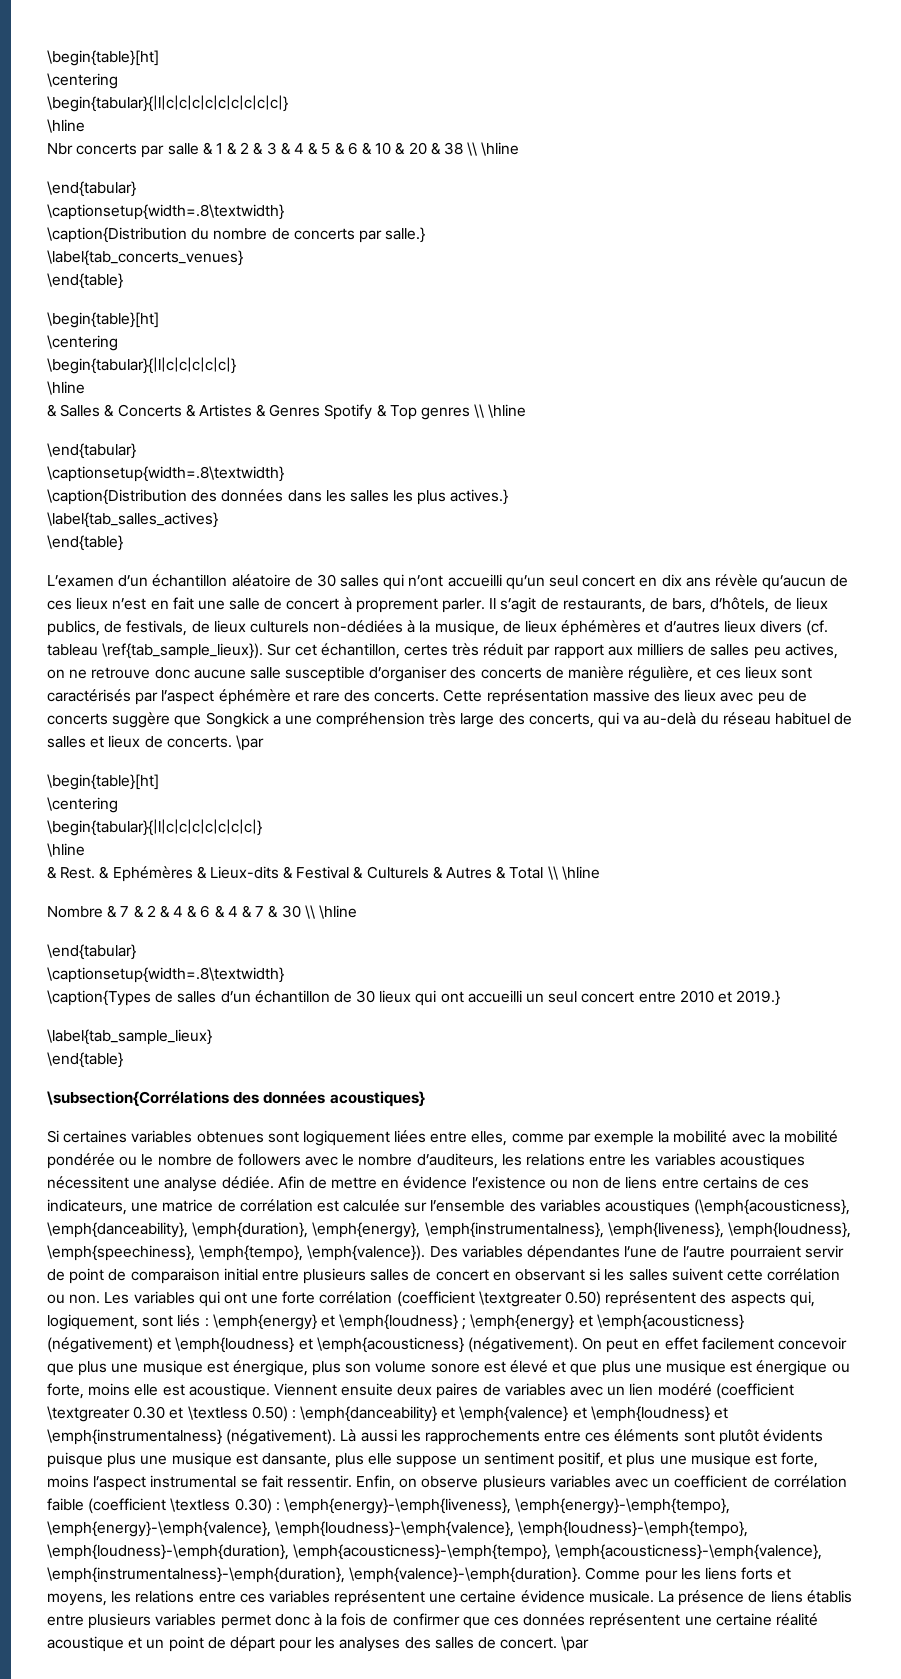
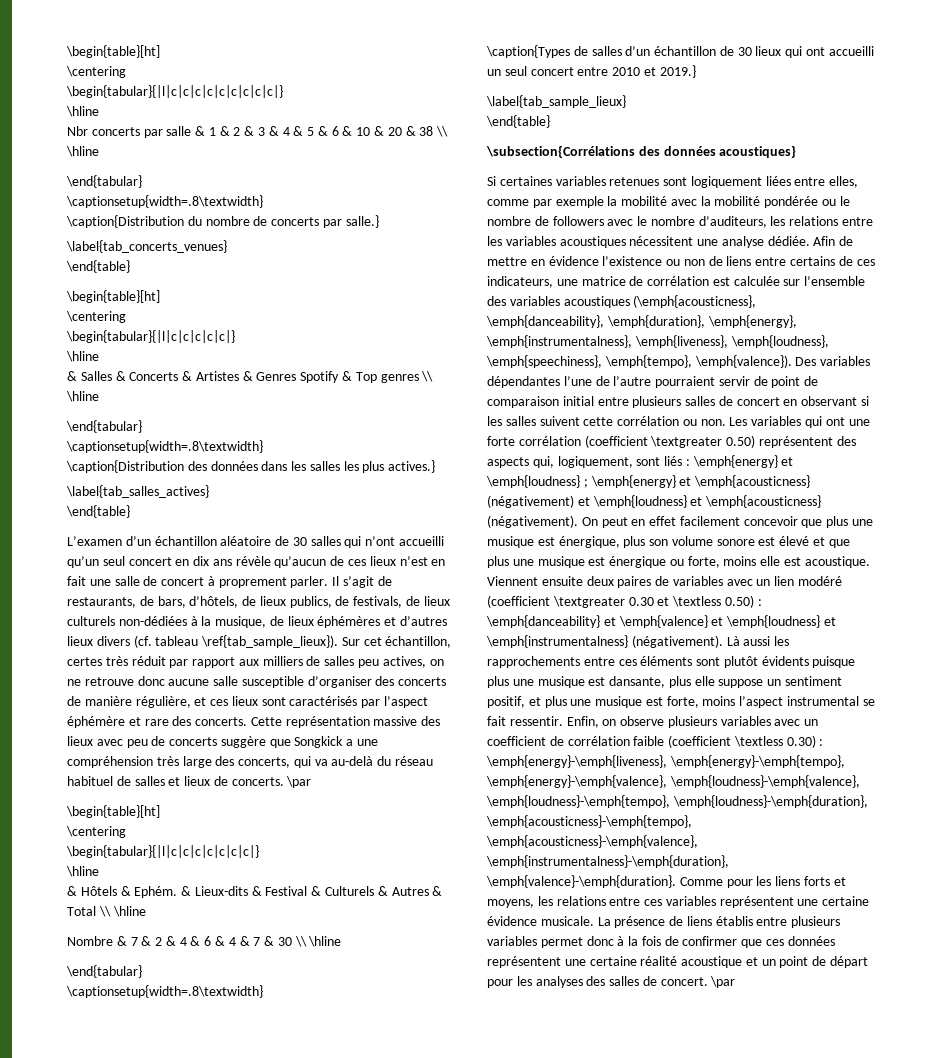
[60,866,193,882] Rest. & Ephémères -> [80,886,178,898] Hôtels & Ephém.
[196,1131,264,1143] obtenues -> [609,177,660,186] retenues

